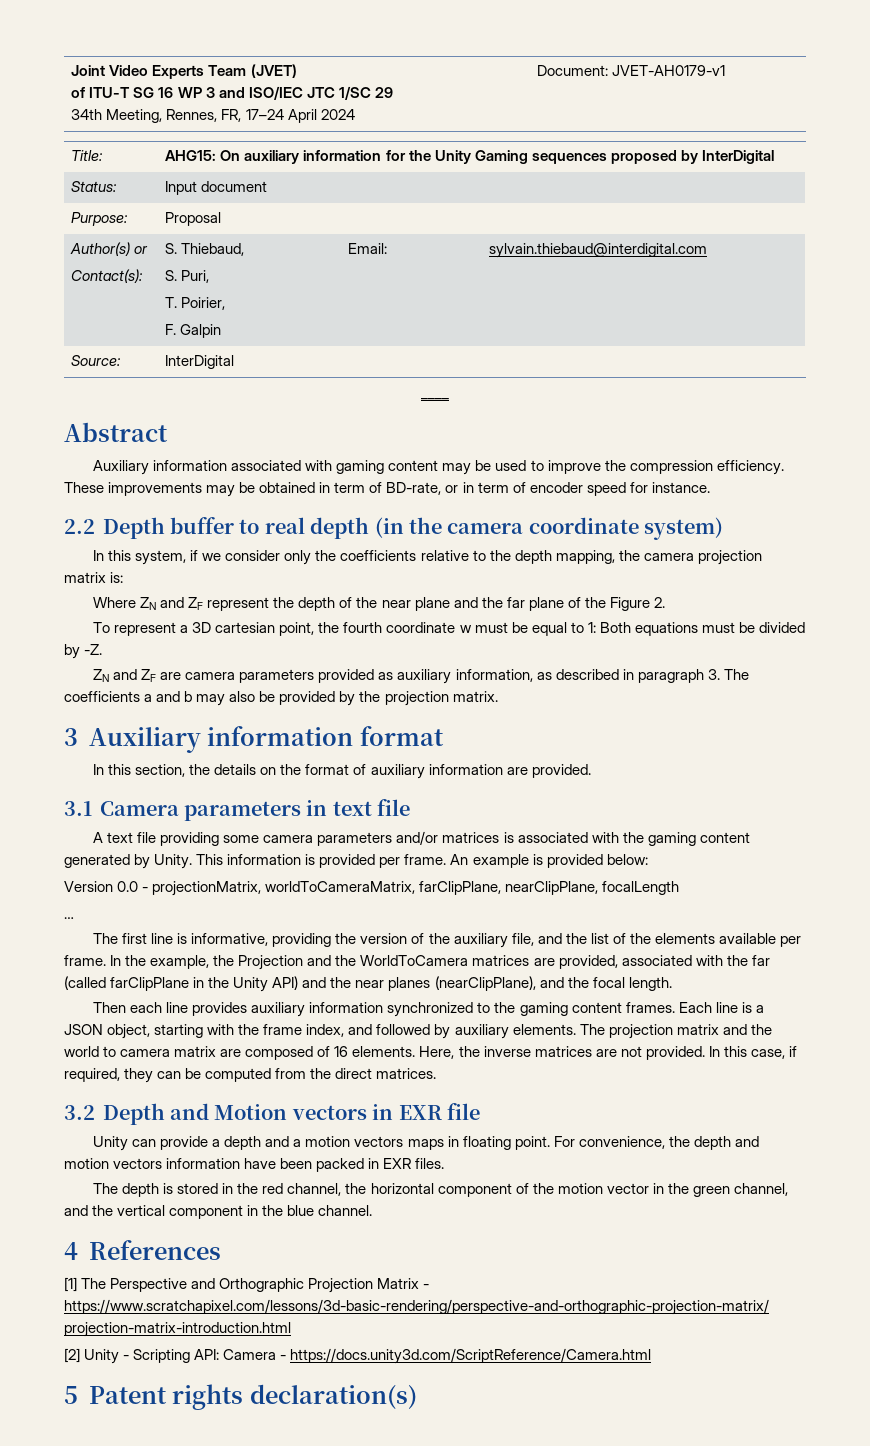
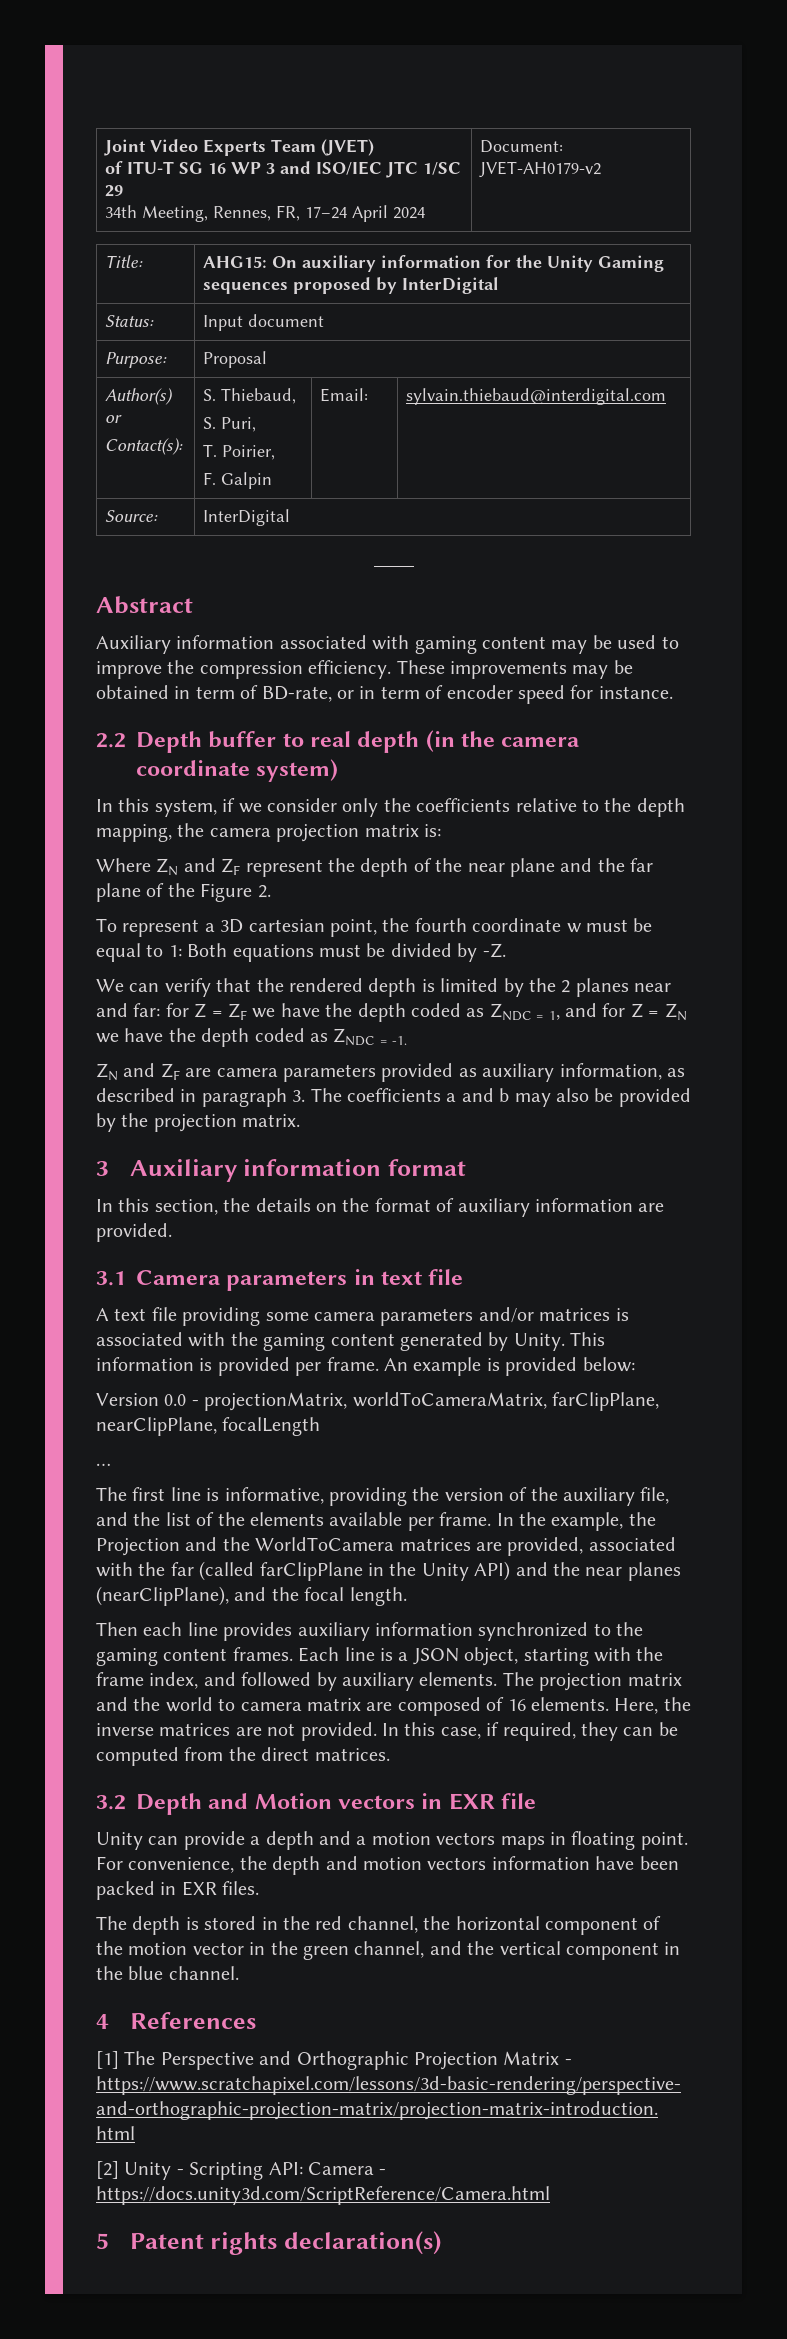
[612,65,726,76] JVET-AH0179-v1 -> [479,161,602,178] JVET-AH0179-v2
(103, 649) none -> [96,978,672,997] [96,1003,687,1022] [96,1028,408,1047] // We can verify that the rendered depth is limited by the 2 planes near and far: for Z = ZF we have the depth coded as ZNDC = 1, and for Z = ZN we have the depth coded as ZNDC = -1.

